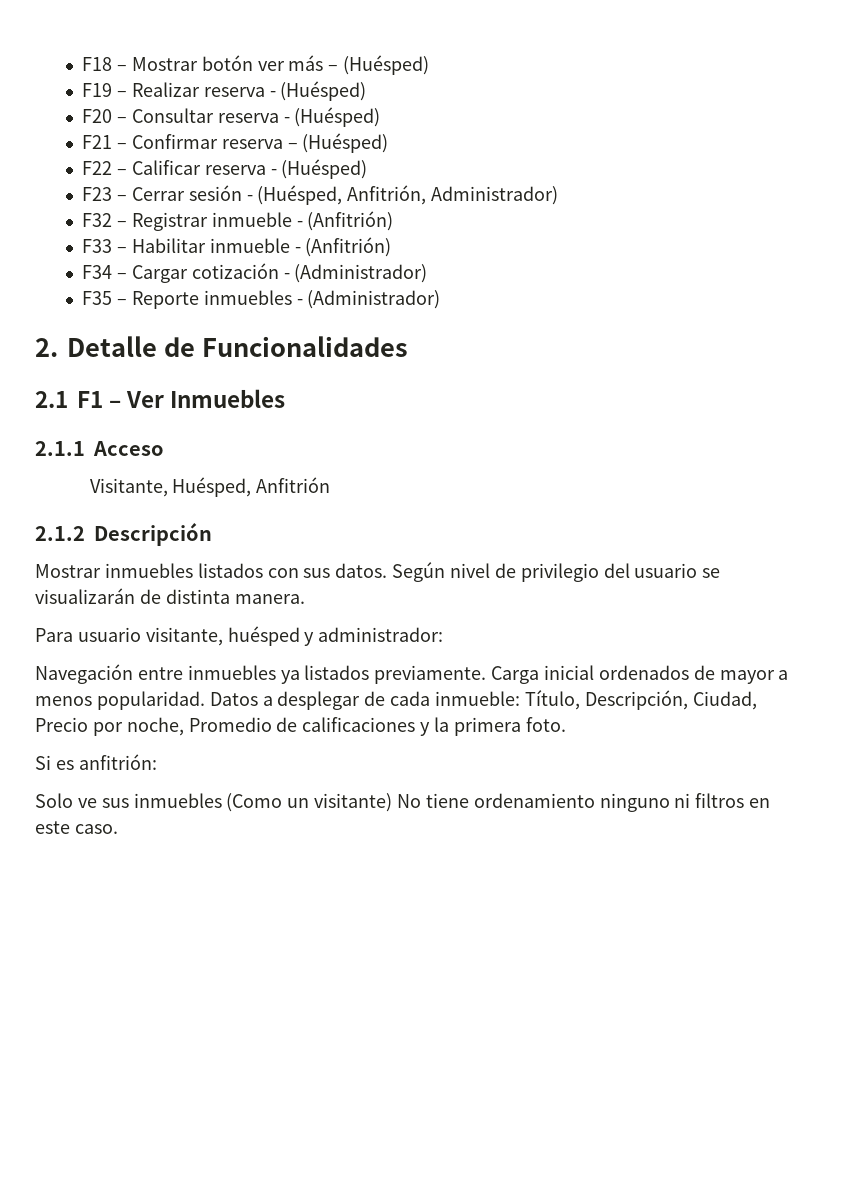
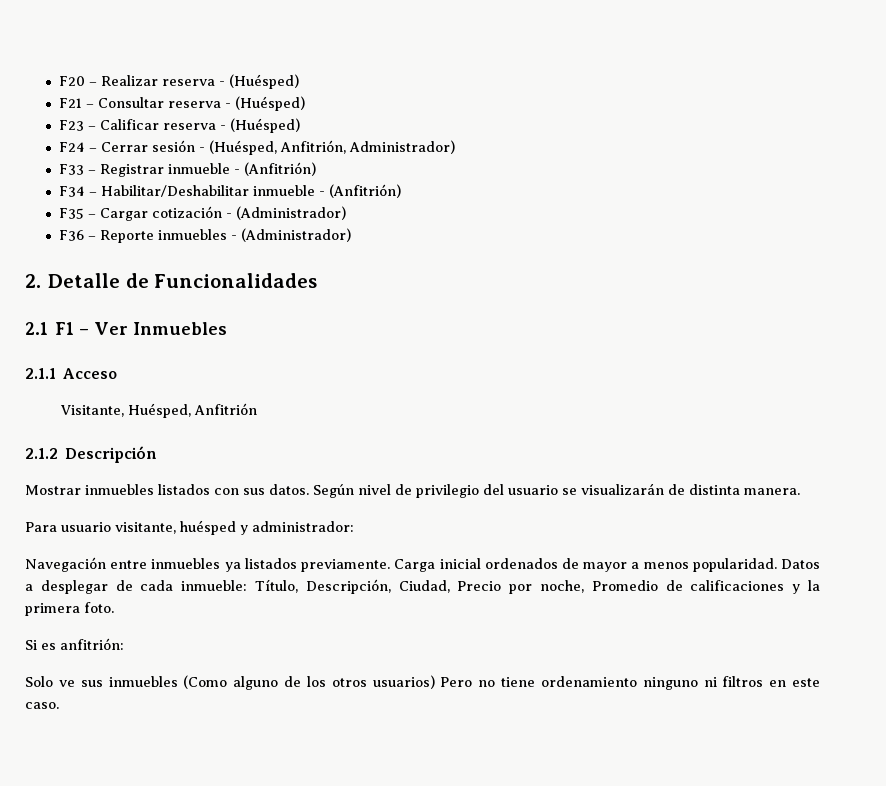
[82,55,430,75] [82,83,113,97] F18 – Mostrar botón ver más – (Huésped) // F19 -> [58,76,85,86] F20
[82,109,113,123] F20 -> [58,98,82,108] F21
[82,133,389,153] [82,161,113,175] F21 – Confirmar reserva – (Huésped) // F22 -> [58,120,84,131] F23
[82,187,113,201] F23 -> [58,142,85,152] F24
[82,213,113,227] F32 -> [58,164,84,175] F33
[82,237,392,257] [82,265,113,279] F33 – Habilitar inmueble - (Anfitrión) // F34 -> [58,184,401,198] [58,208,84,219] F34 – Habilitar/Deshabilitar inmueble - (Anfitrión) // F35
[82,291,113,305] F35 -> [58,230,84,241] F36
[287,793,422,812] un visitante) No -> [233,675,496,690] alguno de los otros usuarios) Pero no

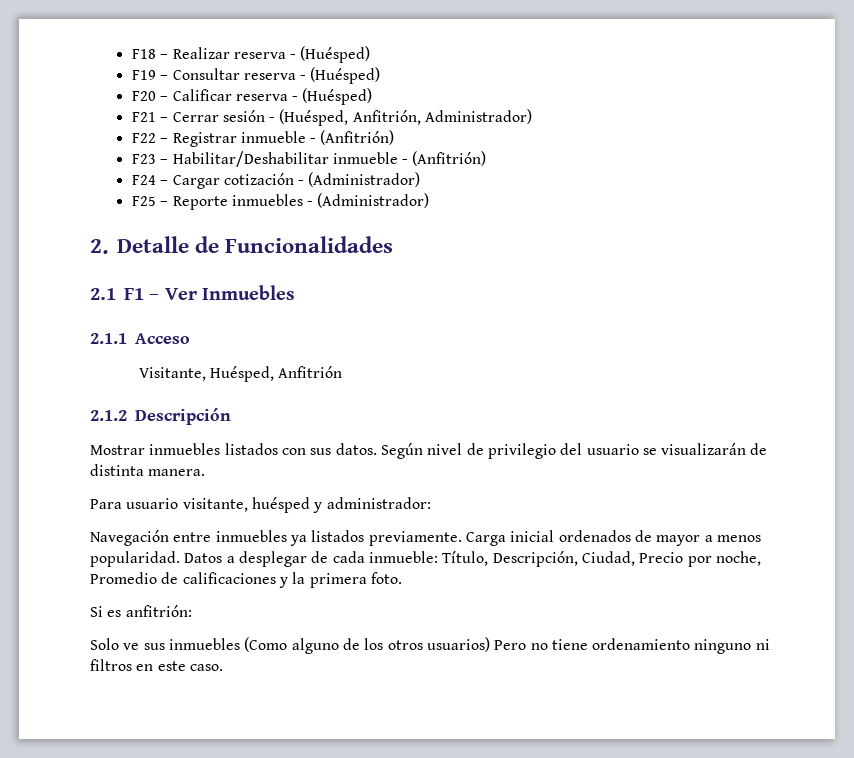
[58,76,85,86] F20 -> [131,49,156,59] F18
[58,98,82,108] F21 -> [131,70,156,80] F19
[58,120,84,131] F23 -> [131,91,156,101] F20
[58,142,85,152] F24 -> [131,112,156,122] F21
[58,164,84,175] F33 -> [131,133,156,143] F22
[58,186,85,197] F34 -> [131,154,156,164] F23
[58,208,84,219] F35 -> [131,175,156,185] F24
[58,230,84,241] F36 -> [131,196,156,206] F25

